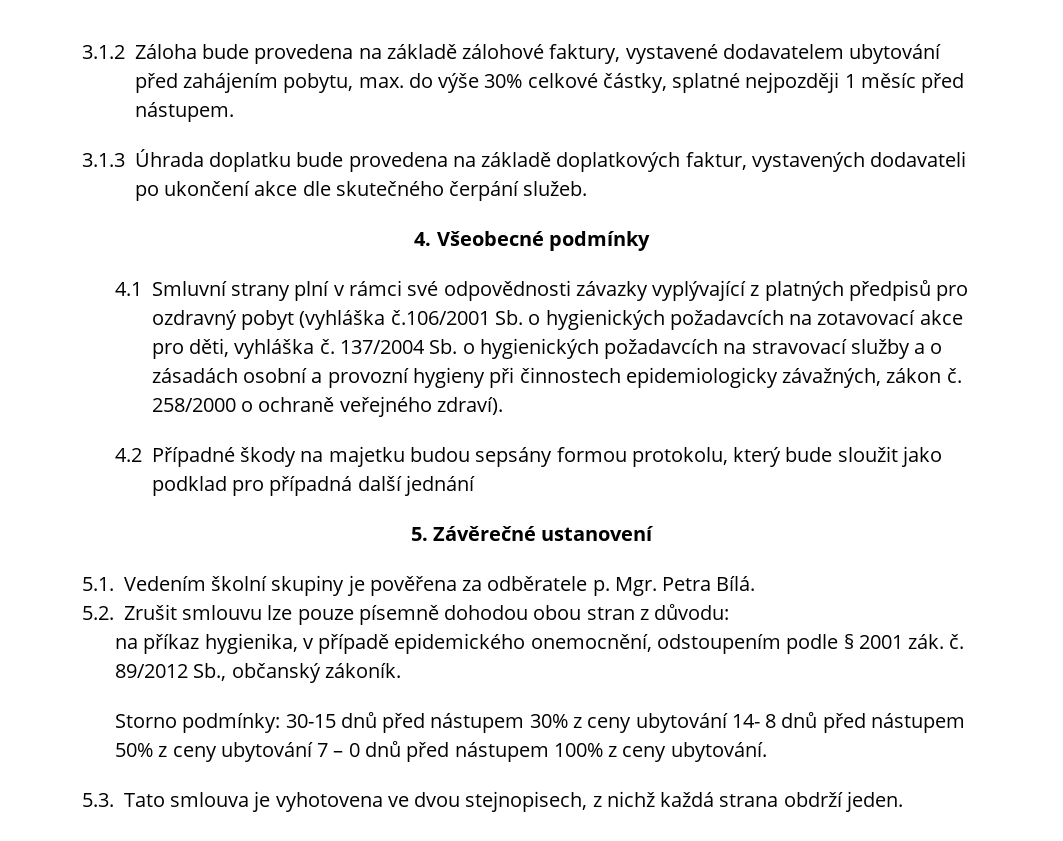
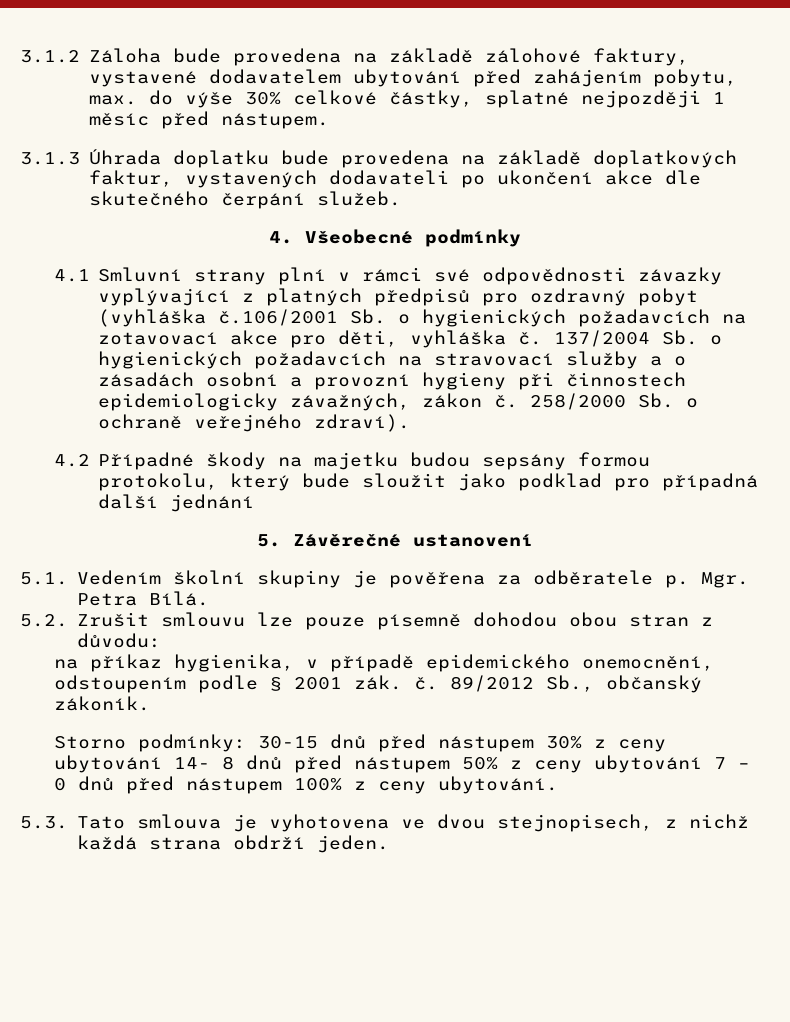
(236, 405) none -> [638,393,675,408] Sb.

